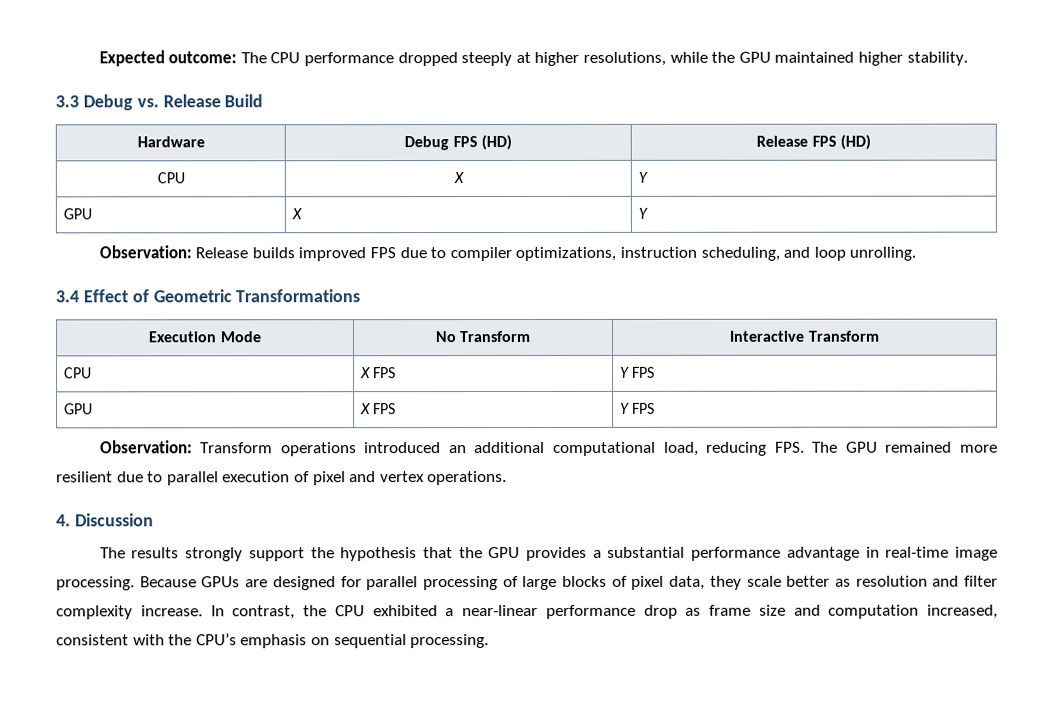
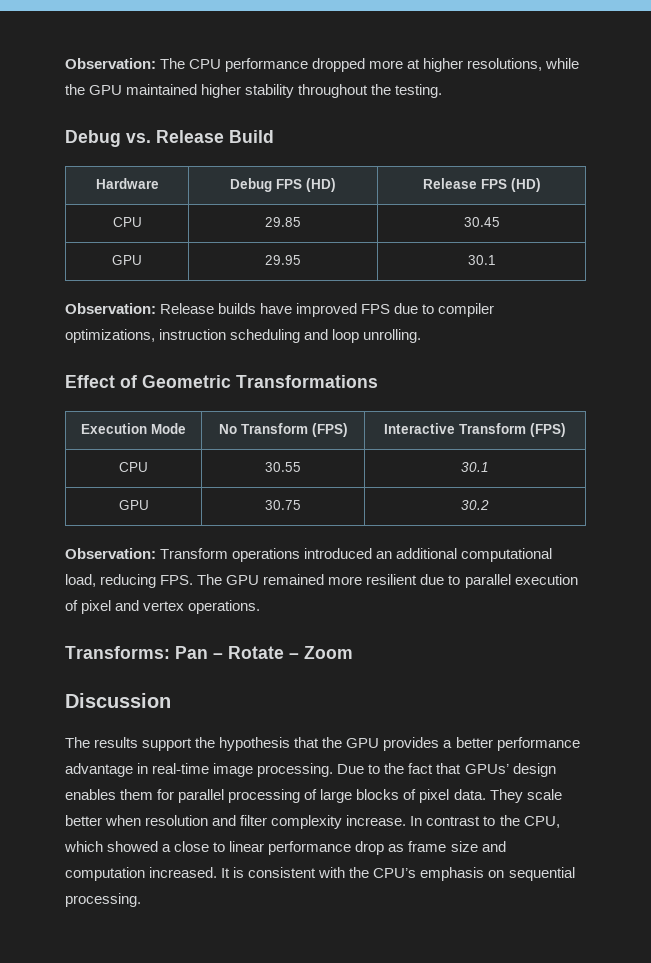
[98,50,238,67] Expected outcome: -> [65,58,156,69] Observation:
[461,52,513,67] steeply -> [369,60,404,69] more
[906,51,968,66] [55,95,79,108] stability. // 3.3 -> [245,84,443,98] stability throughout the testing. //
[452,172,464,184] [637,171,648,183] [62,208,92,220] [290,208,302,220] [637,207,648,219] X | Y // GPU | X | Y -> [265,217,301,227] [463,217,500,227] [112,255,142,265] [265,255,301,265] [467,255,496,265] 29.85 | 30.45 // GPU | 29.95 | 30.1
(295, 253) none -> [260,303,293,314] have
[700,246,780,261] scheduling, -> [230,329,301,343] scheduling
[55,290,79,303] 3.4 -> (422, 336) none
(531, 336) none -> [311,423,348,437] (FPS)
[63,367,92,379] [359,367,396,379] [619,366,655,378] [63,403,93,415] [359,403,396,415] [619,402,655,414] // CPU | X FPS | Y FPS // GPU | X FPS | Y FPS -> [530,423,566,437] [119,462,148,472] [265,462,301,472] [461,462,489,472] [118,500,149,510] [265,500,301,510] [461,500,489,510] (FPS) // CPU | 30.55 | 30.1 // GPU | 30.75 | 30.2
[56,514,71,527] 4. -> [65,646,353,659] Transforms: Pan – Rotate – Zoom //
[185,547,244,562] strongly -> (139, 742) none
[607,546,686,558] substantial -> [455,737,493,748] better
[139,576,336,591] Because GPUs are designed -> [337,763,556,777] [65,789,154,800] Due to the fact that GPUs’ design enables them
[669,575,742,590] data, they -> [453,789,523,803] data. They
[834,578,851,587] as -> [105,815,142,826] when
[232,604,538,620] contrast, the CPU exhibited a near-linear -> [426,815,560,828] [64,841,265,852] contrast to the CPU, which showed a close to linear
[927,604,998,619] increased, -> [149,867,245,878] increased. It is

